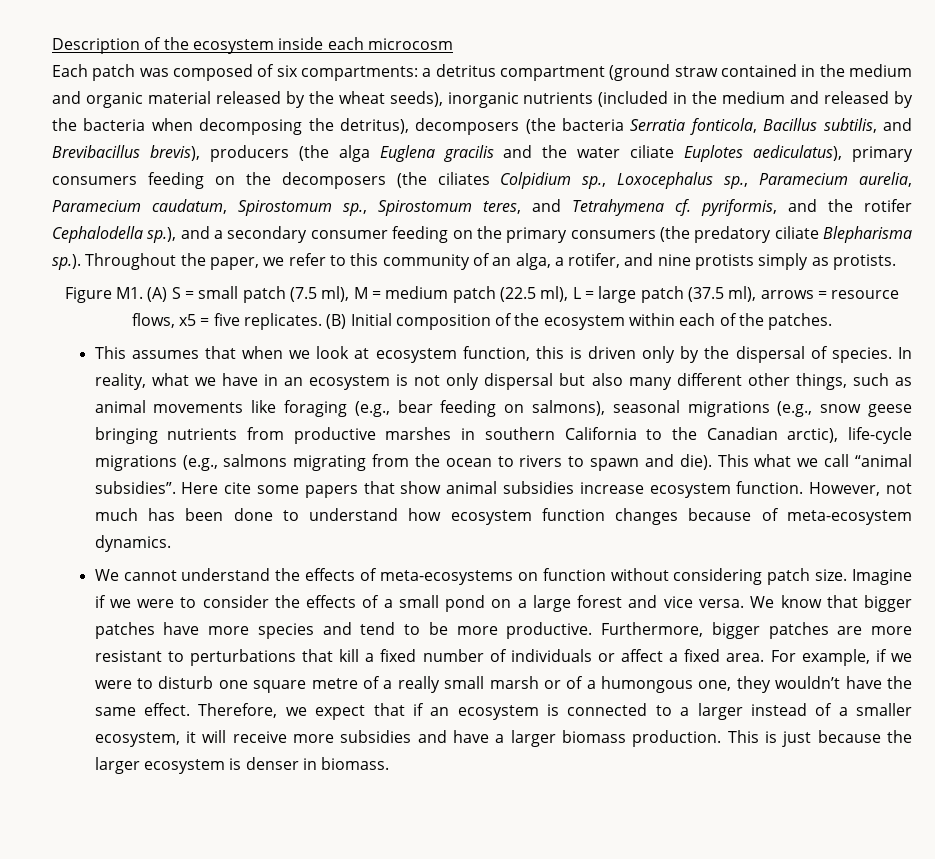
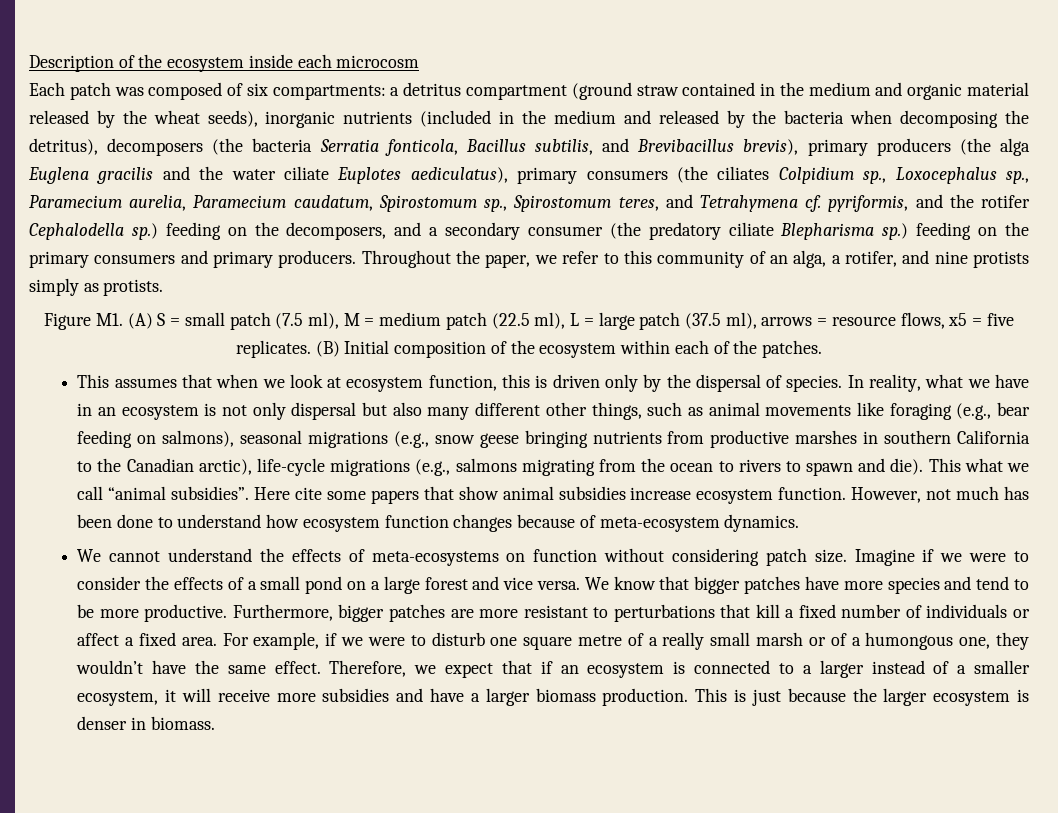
(200, 153) none -> [807,139,868,156] primary
[147,172,386,189] feeding on the decomposers -> (668, 175) none
[147,226,388,243] sp.), and a secondary consumer -> [131,222,909,240] sp.) feeding on the decomposers, and a secondary consumer (the predatory ciliate Blepharisma sp.)
[659,226,912,243] [52,254,81,270] (the predatory ciliate Blepharisma sp.). -> [180,250,357,268] and primary producers.

